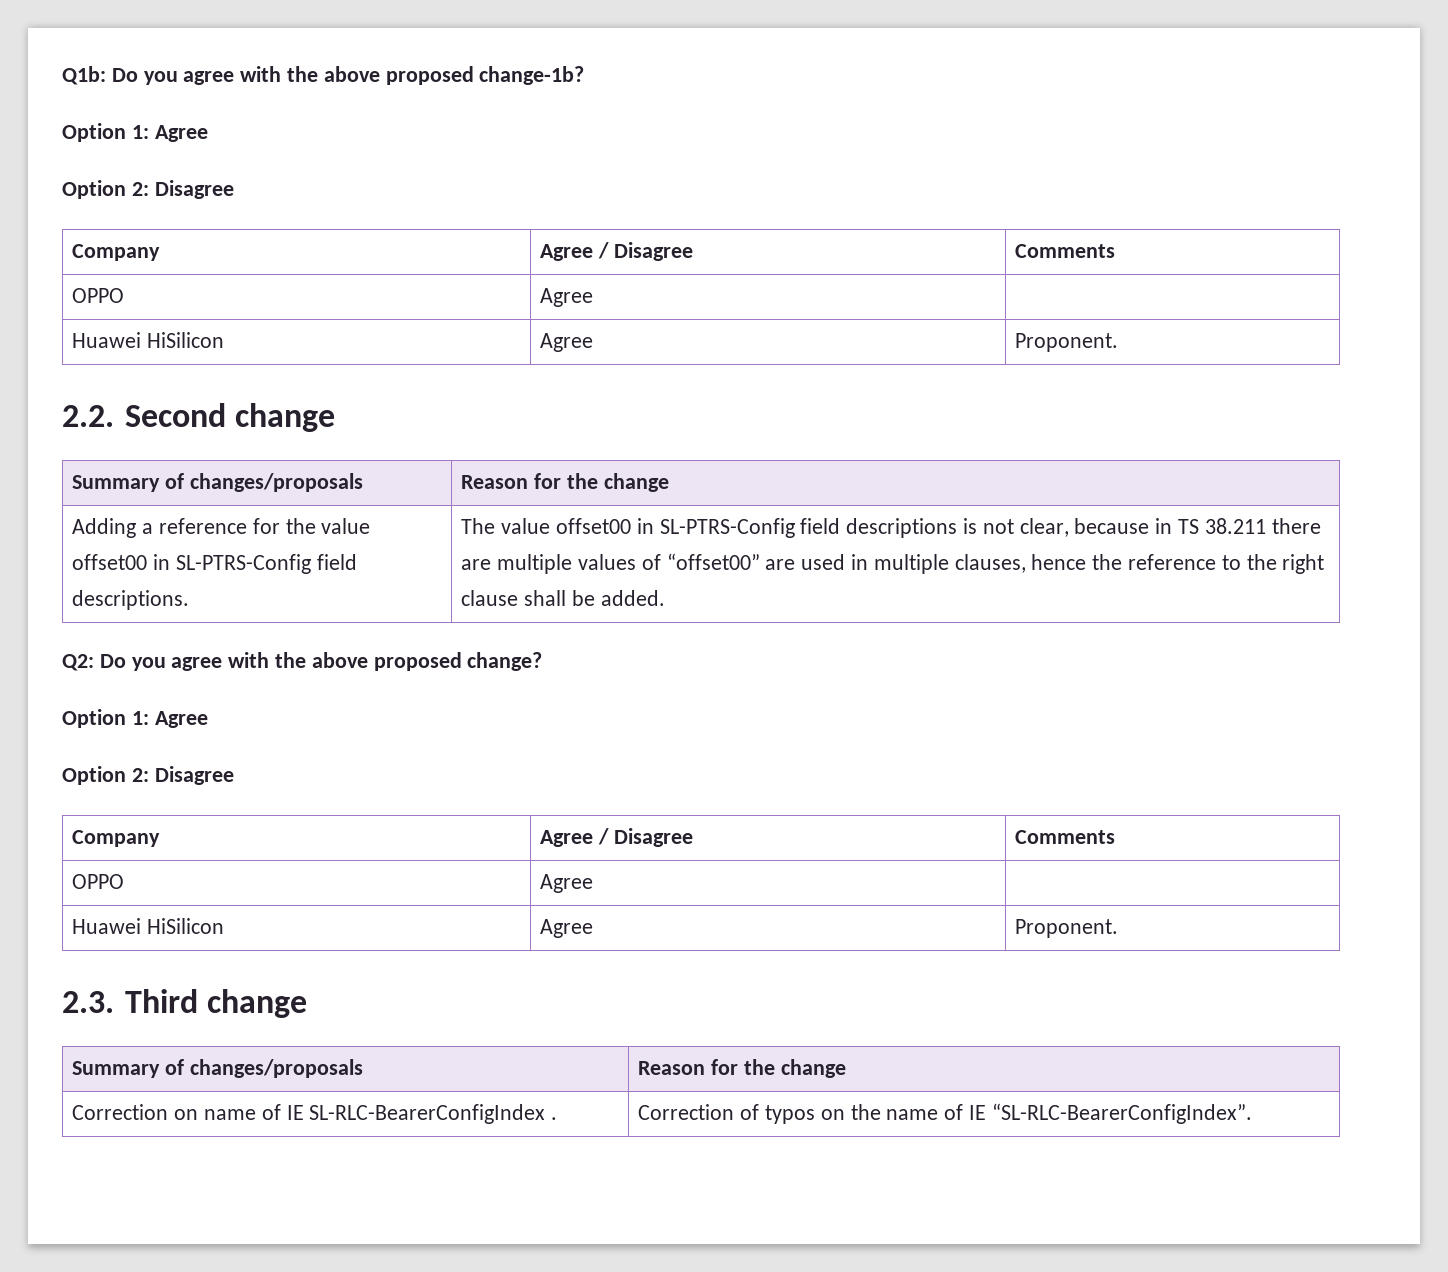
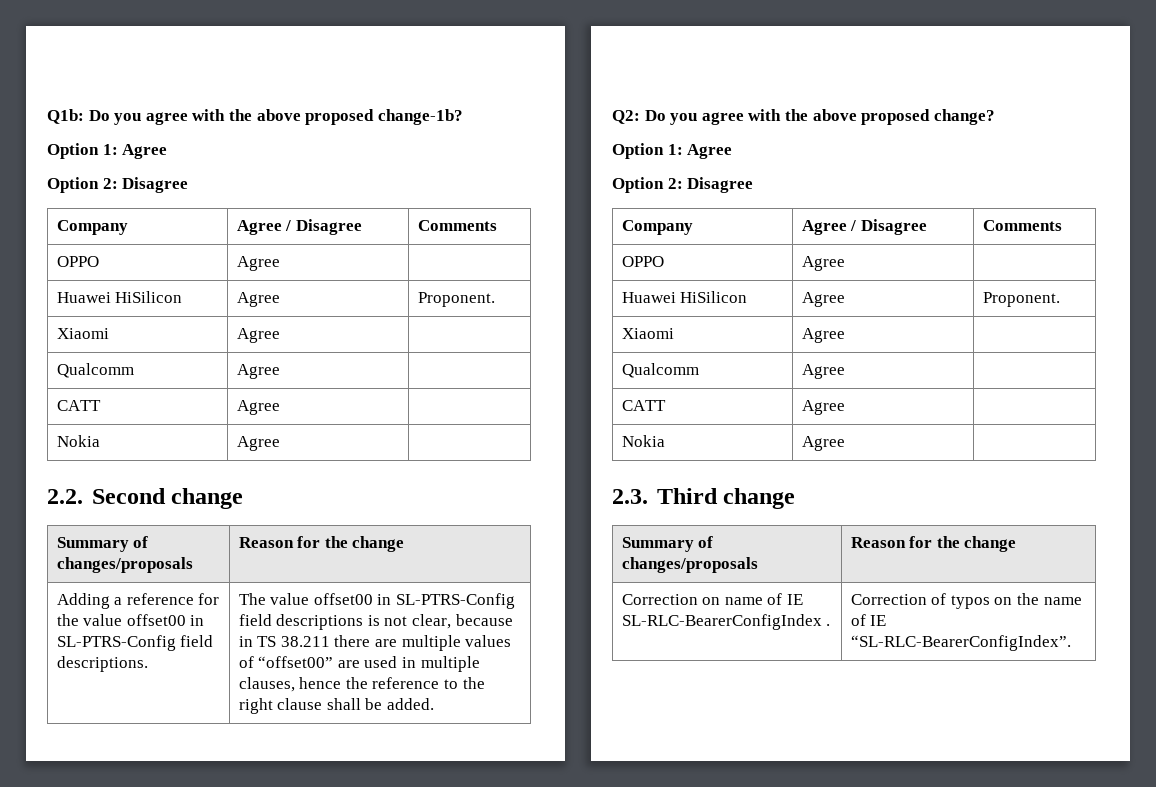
(1119, 342) none -> [56,328,109,339] [236,328,280,343] [56,363,134,378] [236,364,280,379] [56,400,101,411] [236,400,280,415] [56,435,100,447] [236,436,280,451] // Xiaomi | Agree | // Qualcomm | Agree | // CATT | Agree | // Nokia | Agree |
(1119, 928) none -> [621,328,674,339] [801,328,845,343] [621,363,699,378] [801,364,845,379] [621,400,666,411] [801,400,845,415] [621,435,665,447] [801,436,845,451] // Xiaomi | Agree | // Qualcomm | Agree | // CATT | Agree | // Nokia | Agree |

